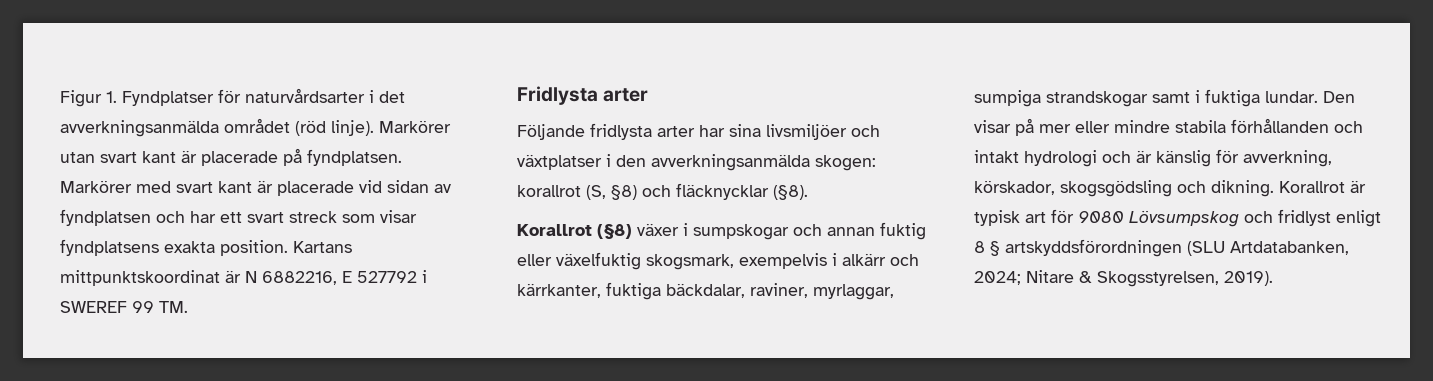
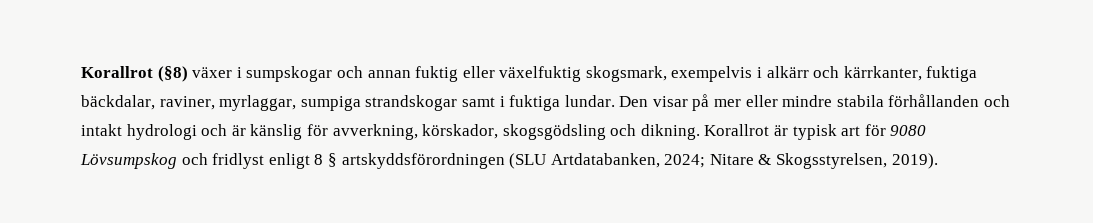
[60,88,405,107] [60,118,451,137] [60,148,402,166] [60,180,451,196] [60,209,417,226] [60,239,352,256] [60,270,427,286] [60,301,188,313] [517,86,649,105] [517,123,880,140] [517,154,876,171] [517,183,808,200] Figur 1. Fyndplatser för naturvårdsarter i det avverkningsanmälda området (röd linje). Markörer utan svart kant är placerade på fyndplatsen. Markörer med svart kant är placerade vid sidan av fyndplatsen och har ett svart streck som visar fyndplatsens exakta position. Kartans mittpunktskoordinat är N 6882216, E 527792 i SWEREF 99 TM. // Fridlysta arter // Följande fridlysta arter har sina livsmiljöer och växtplatser i den avverkningsanmälda skogen: korallrot (S, §8) och fläcknycklar (§8). // -> (81, 72) none

